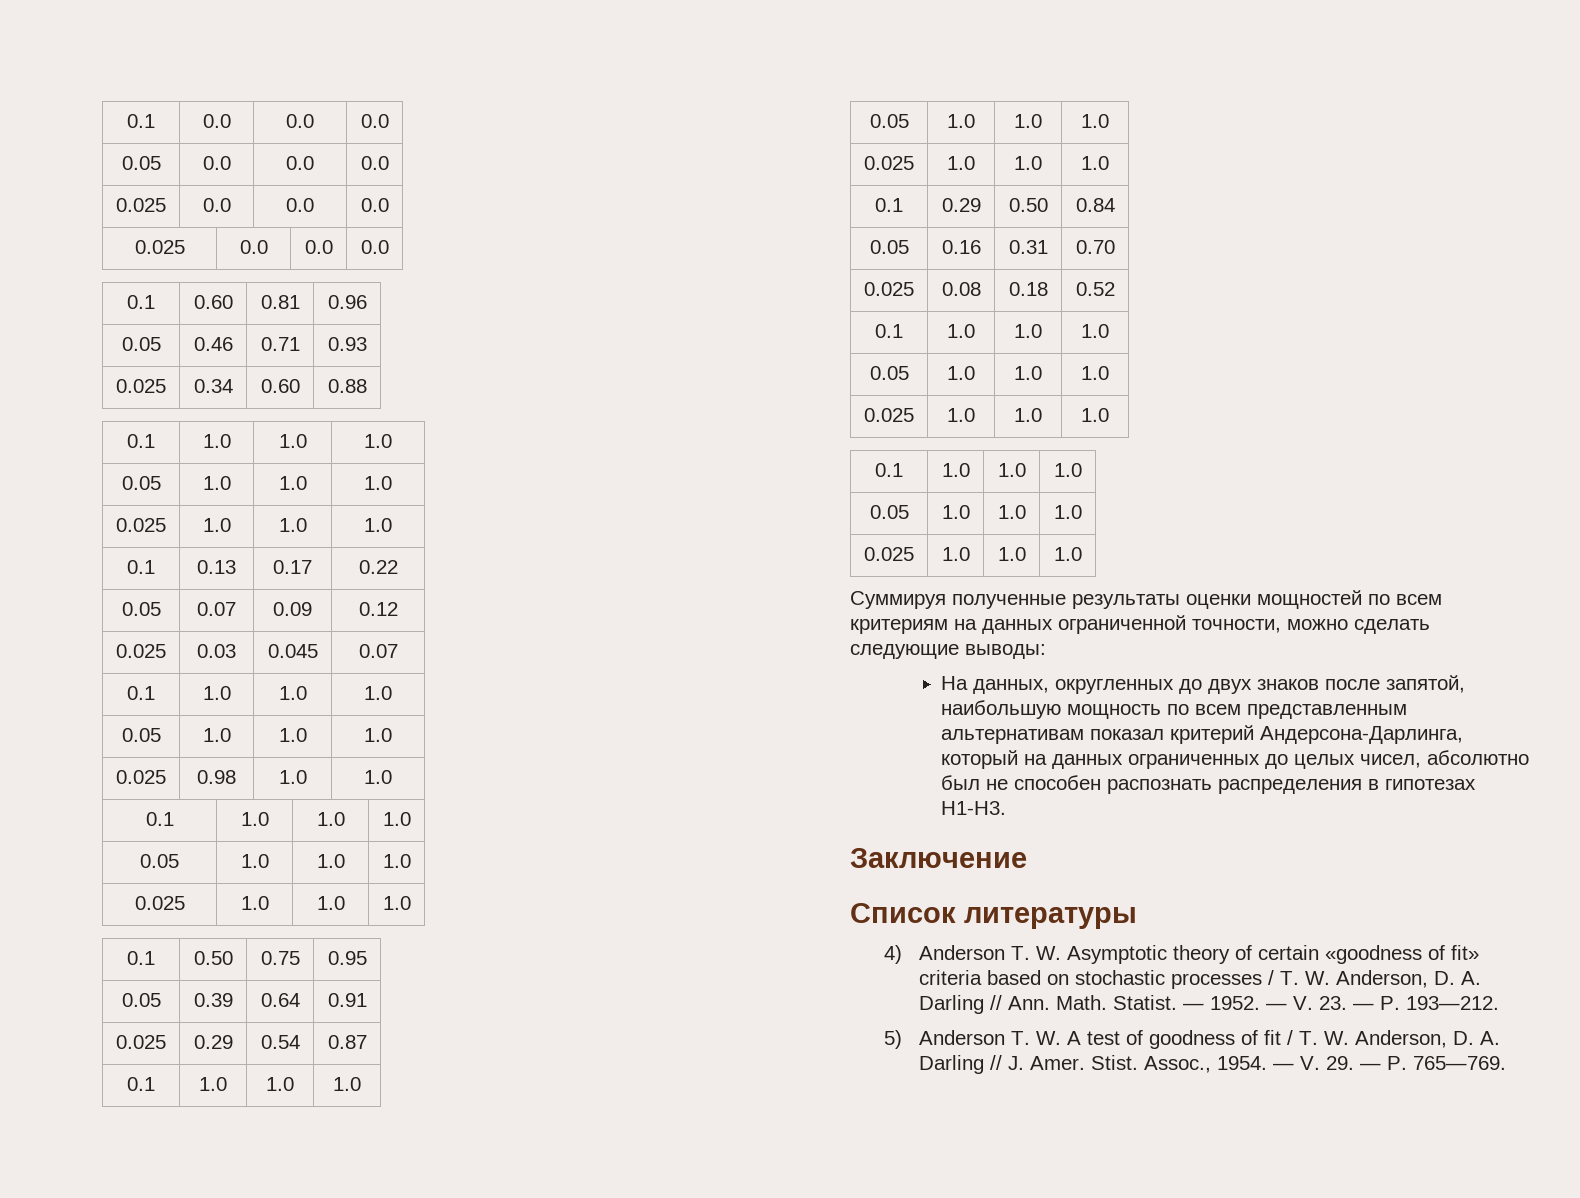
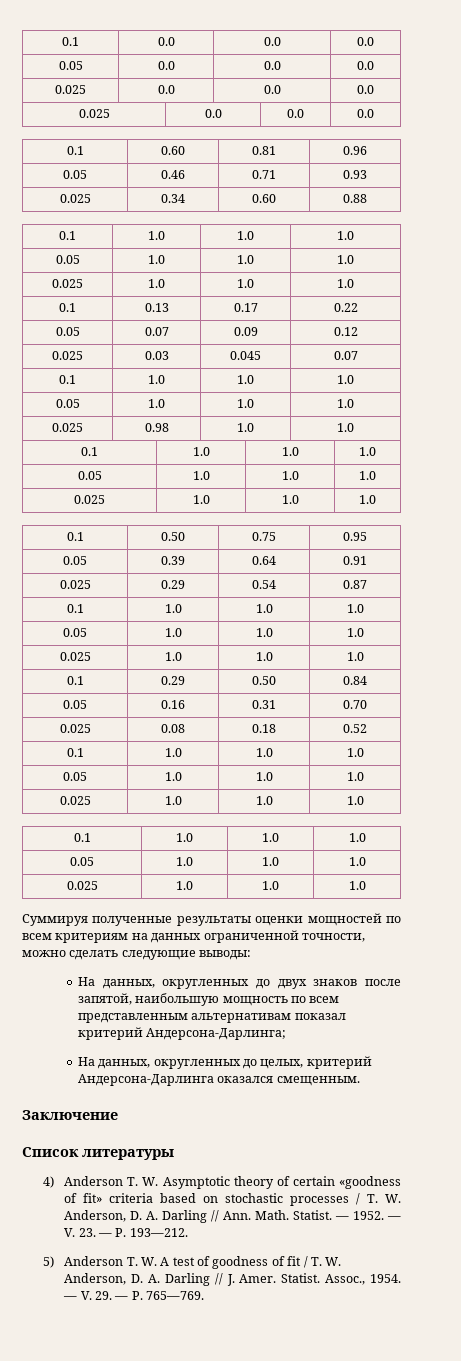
[1260,726,1464,744] [941,750,1530,769] [941,775,1477,794] [941,801,1007,815] Андерсона-Дарлинга, который на данных ограниченных до целых чисел, абсолютно был не способен распознать распределения в гипотезах H1-H3. -> [146,1028,287,1040] [77,1056,372,1069] [77,1074,360,1086] Андерсона-Дарлинга; // На данных, округленных до целых, критерий Андерсона-Дарлинга оказался смещенным.
[1090,1055,1138,1070] Stist. -> [281,1273,321,1283] Statist.

